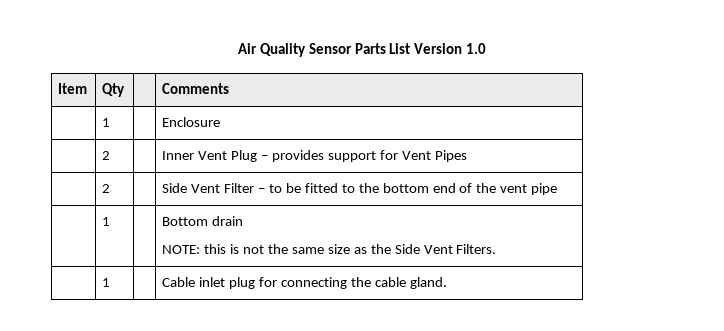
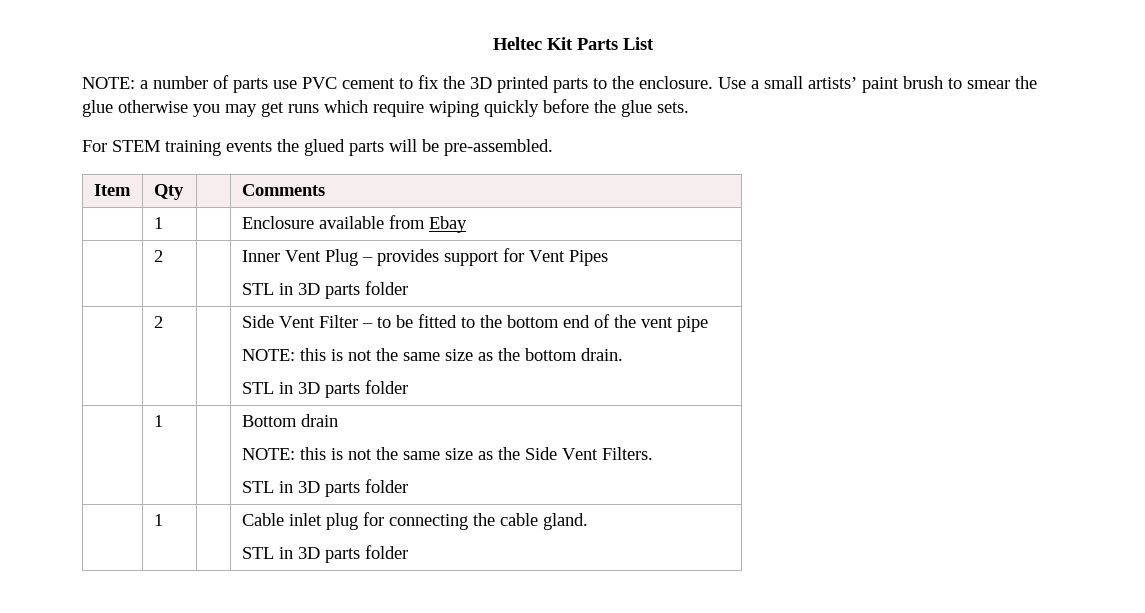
[237,43,352,57] Air Quality Sensor -> [492,37,573,50] Heltec Kit
[414,43,487,54] Version 1.0 -> [82,75,1037,93] [82,99,689,117] [82,139,553,156] // NOTE: a number of parts use PVC cement to fix the 3D printed parts to the enclosure. Use a small artists’ paint brush to smear the glue otherwise you may get runs which require wiping quickly before the glue sets. // For STEM training events the glued parts will be pre-assembled.
(221, 122) none -> [318,215,467,233] available from Ebay
(467, 156) none -> [241,281,408,299] // STL in 3D parts folder
(558, 189) none -> [241,348,623,361] [241,380,408,398] // NOTE: this is not the same size as the bottom drain. // STL in 3D parts folder
(497, 249) none -> [241,479,408,497] // STL in 3D parts folder
(447, 283) none -> [241,545,408,563] // STL in 3D parts folder

